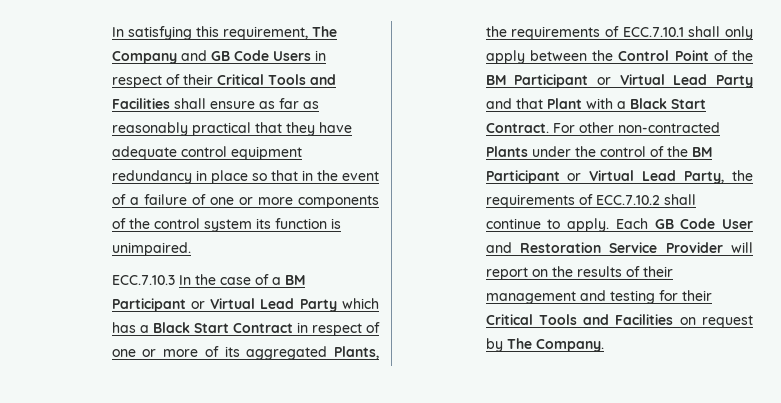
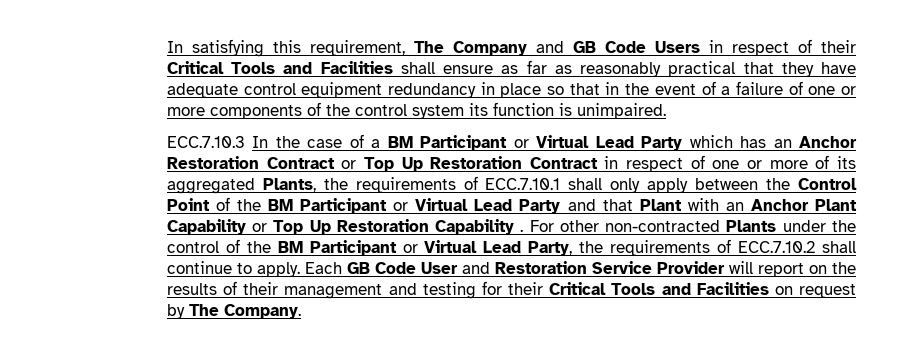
[139,322,229,333] a Black Start -> [773,136,857,148] [166,156,523,172] an Anchor Restoration Contract or Top Up Restoration
[616,98,706,109] [485,123,549,133] a Black Start Contract. -> [725,199,858,211] [166,219,524,235] an Anchor Plant Capability or Top Up Restoration Capability .

